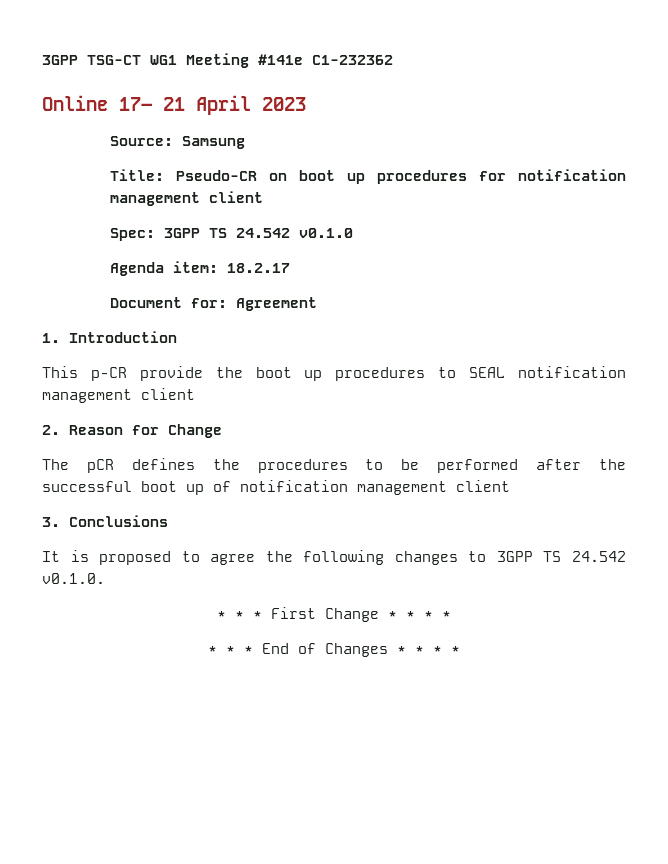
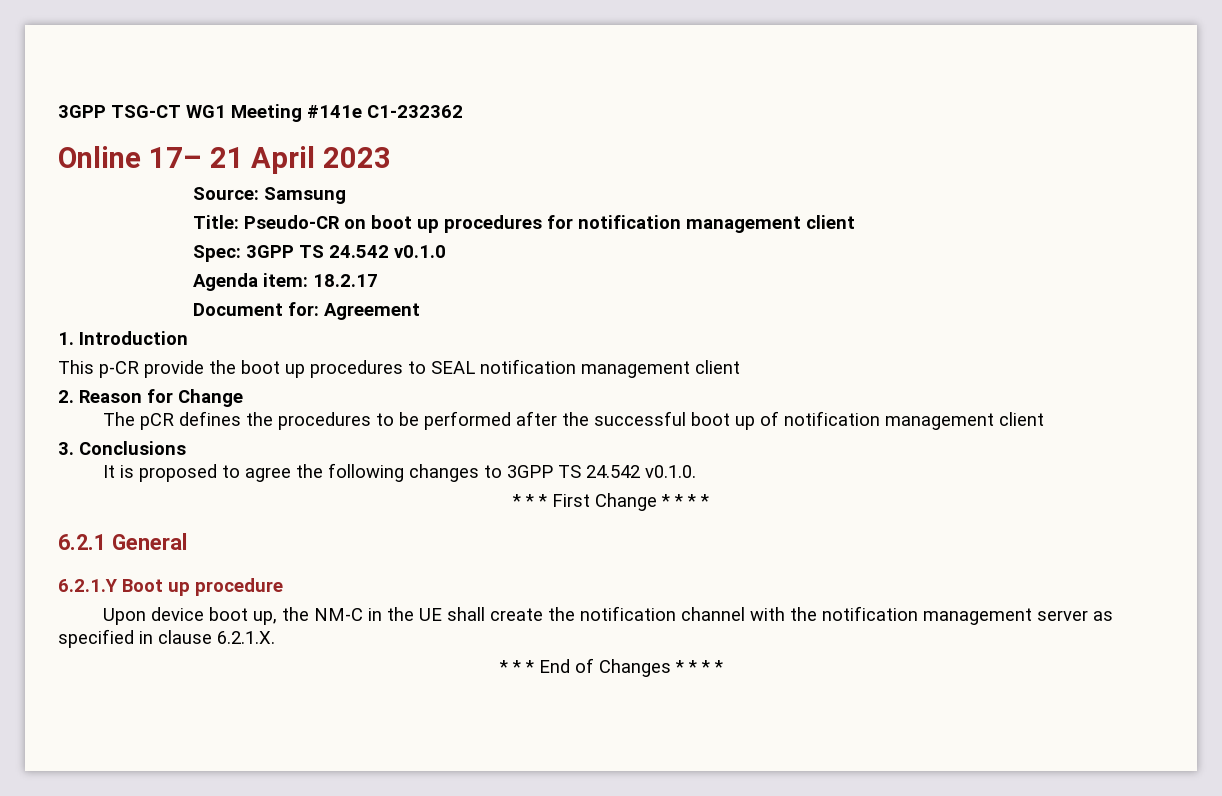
(451, 615) none -> [58,533,187,550] [58,578,283,596] [103,606,1114,625] [58,629,275,648] // 6.2.1 General // 6.2.1.Y Boot up procedure // Upon device boot up, the NM-C in the UE shall create the notification channel with the notification management server as specified in clause 6.2.1.X.

